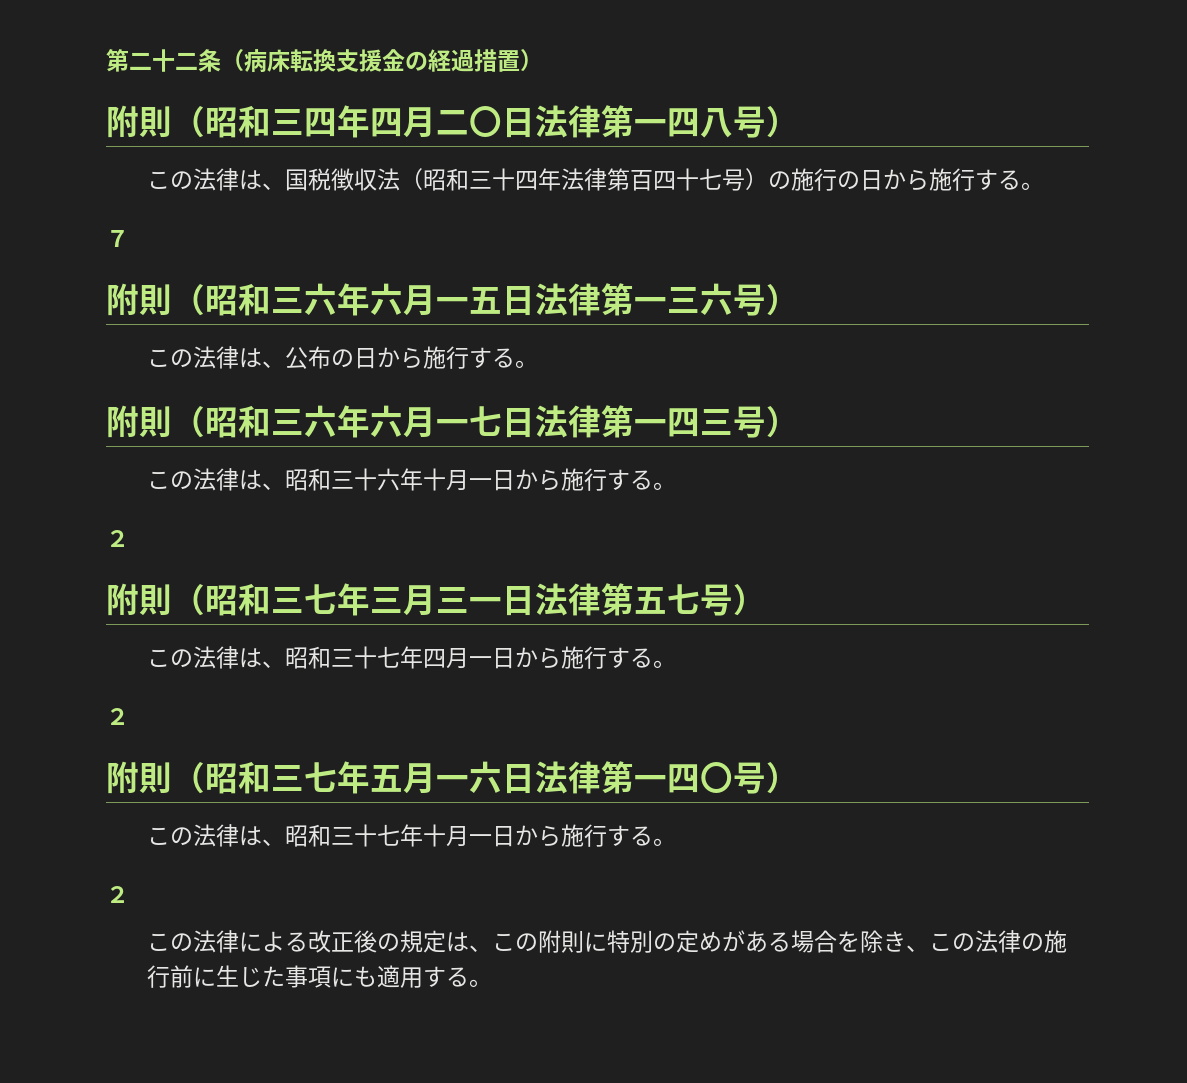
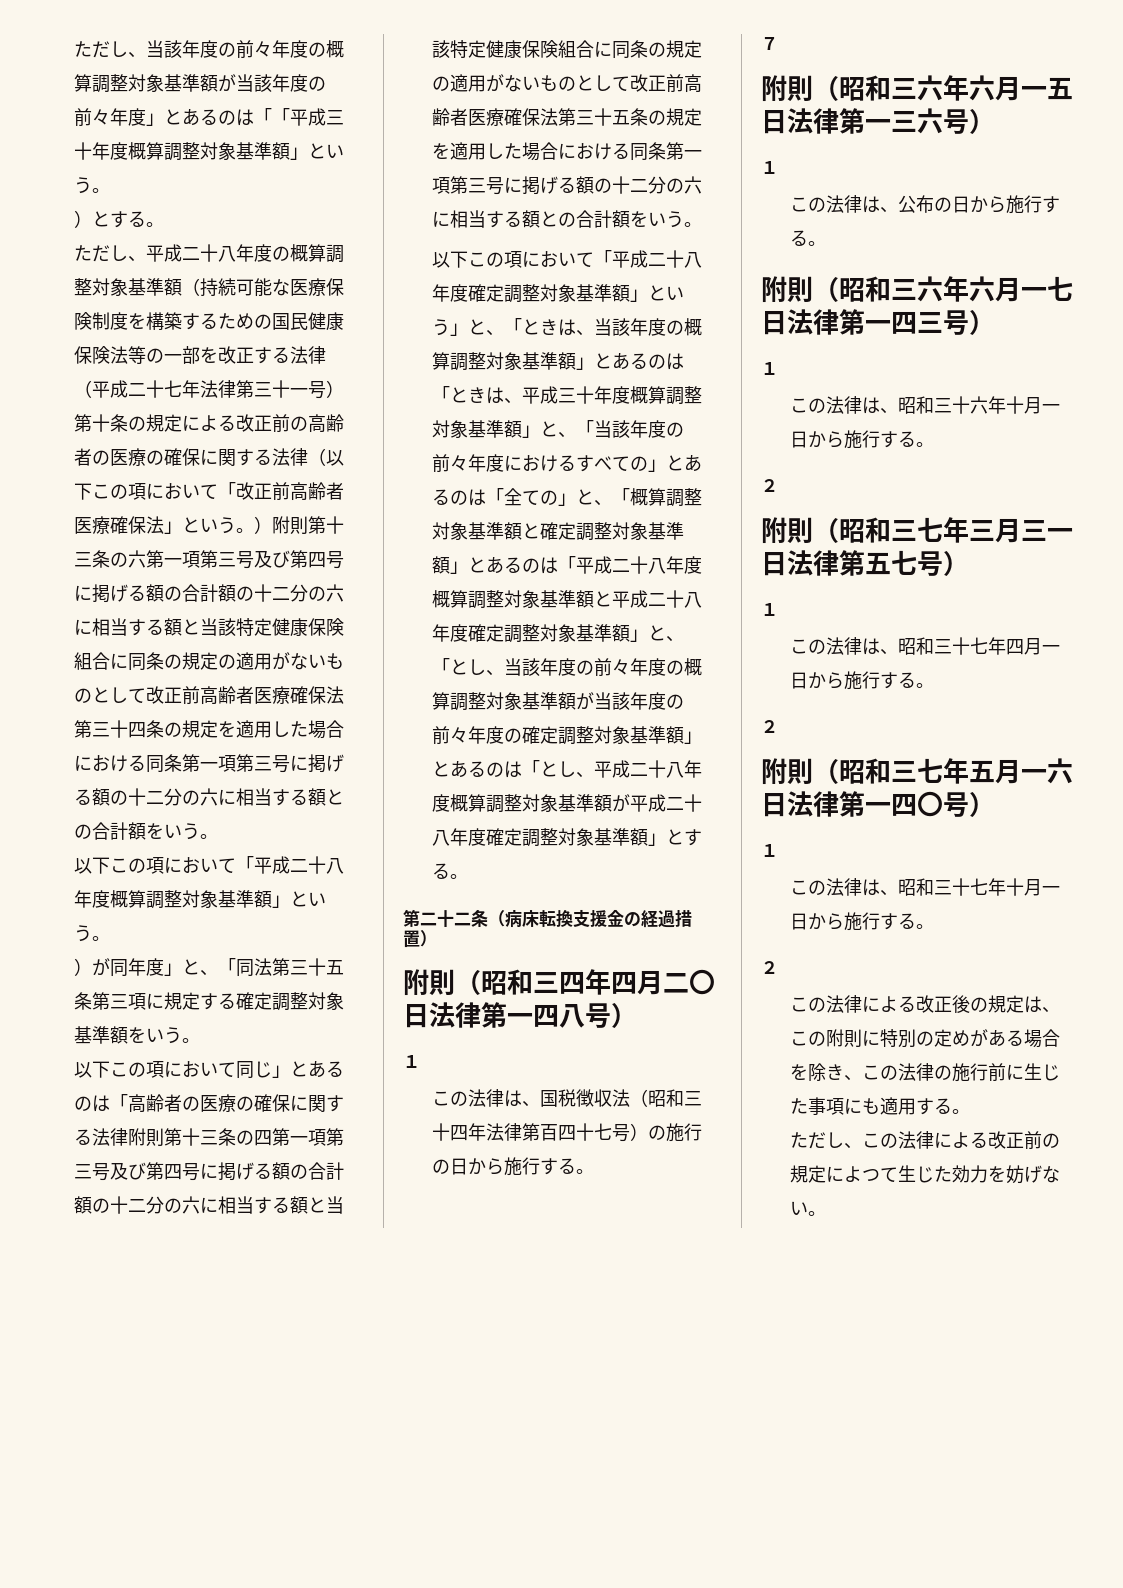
(106, 60) none -> [74,40,345,58] [74,74,327,93] [74,108,345,126] [74,142,345,161] [74,177,111,194] [74,210,165,228] [74,244,345,263] [74,278,345,297] [74,312,345,331] [74,346,327,364] [74,380,345,399] [74,414,345,433] [74,448,345,466] [74,482,345,501] [74,516,345,535] [74,550,345,569] [74,584,345,603] [74,618,345,637] [74,652,345,671] [74,686,345,705] [74,720,345,739] [74,754,345,773] [74,788,345,806] [74,822,219,840] [74,856,345,874] [74,890,327,909] [74,925,111,942] [74,958,345,977] [74,992,345,1011] [74,1026,201,1044] [74,1060,345,1079] [74,1094,345,1113] [74,1128,345,1147] [74,1162,345,1181] [74,1196,345,1214] [432,40,703,59] [432,74,703,93] [432,108,703,126] [432,142,703,161] [432,176,703,195] [432,210,703,228] [432,250,703,268] [432,284,685,303] [432,318,703,336] [432,352,685,371] [432,386,703,405] [432,420,685,438] [432,454,703,472] [432,488,703,507] [432,522,685,541] [432,556,703,574] [432,590,703,609] [432,624,685,643] [432,658,703,676] [432,692,685,711] [432,726,703,745] [432,760,703,778] [432,794,703,813] [432,828,703,847] [432,863,469,879] ただし、当該年度の前々年度の概算調整対象基準額が当該年度の前々年度」とあるのは「「平成三十年度概算調整対象基準額」という。 // ）とする。 // ただし、平成二十八年度の概算調整対象基準額（持続可能な医療保険制度を構築するための国民健康保険法等の一部を改正する法律（平成二十七年法律第三十一号）第十条の規定による改正前の高齢者の医療の確保に関する法律（以下この項において「改正前高齢者医療確保法」という。）附則第十三条の六第一項第三号及び第四号に掲げる額の合計額の十二分の六に相当する額と当該特定健康保険組合に同条の規定の適用がないものとして改正前高齢者医療確保法第三十四条の規定を適用した場合における同条第一項第三号に掲げる額の十二分の六に相当する額との合計額をいう。 // 以下この項において「平成二十八年度概算調整対象基準額」という。 // ）が同年度」と、「同法第三十五条第三項に規定する確定調整対象基準額をいう。 // 以下この項において同じ」とあるのは「高齢者の医療の確保に関する法律附則第十三条の四第一項第三号及び第四号に掲げる額の合計額の十二分の六に相当する額と当該特定健康保険組合に同条の規定の適用がないものとして改正前高齢者医療確保法第三十五条の規定を適用した場合における同条第一項第三号に掲げる額の十二分の六に相当する額との合計額をいう。 // 以下この項において「平成二十八年度確定調整対象基準額」という」と、「ときは、当該年度の概算調整対象基準額」とあるのは「ときは、平成三十年度概算調整対象基準額」と、「当該年度の前々年度におけるすべての」とあるのは「全ての」と、「概算調整対象基準額と確定調整対象基準額」とあるのは「平成二十八年度概算調整対象基準額と平成二十八年度確定調整対象基準額」と、「とし、当該年度の前々年度の概算調整対象基準額が当該年度の前々年度の確定調整対象基準額」とあるのは「とし、平成二十八年度概算調整対象基準額が平成二十八年度確定調整対象基準額」とする。 //
(799, 122) none -> [403,1055,420,1068] // １
(799, 300) none -> [761,161,778,174] // １
(799, 422) none -> [761,362,778,375] // １
(766, 600) none -> [761,603,778,616] // １
(799, 778) none -> [761,844,778,857] // １
(493, 983) none -> [790,1131,1061,1149] [790,1165,1061,1184] [790,1201,827,1216] // ただし、この法律による改正前の規定によつて生じた効力を妨げない。

